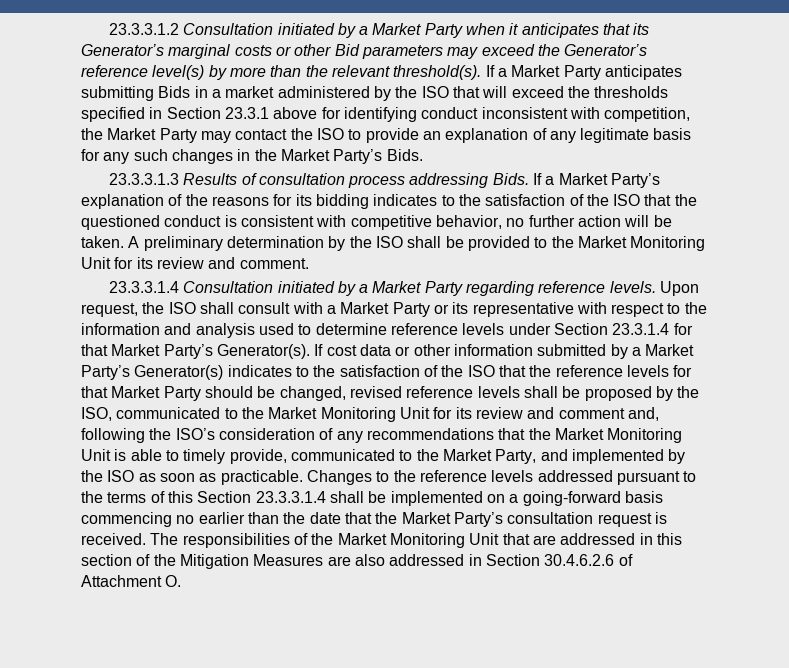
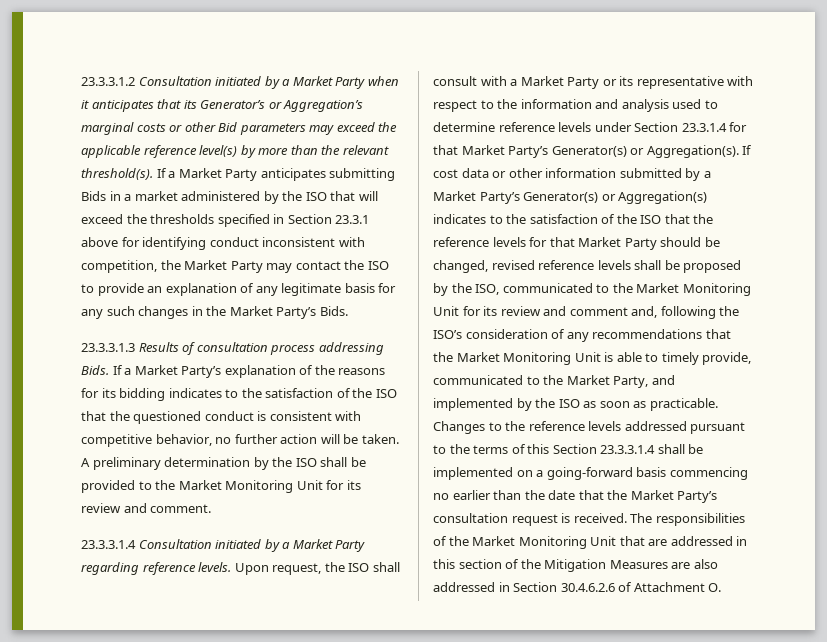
(164, 50) none -> [268,100,364,112] or Aggregation’s
[564,44,648,56] Generator’s -> [81,145,141,158] applicable
[216,344,310,359] Generator(s). -> [551,145,739,158] Generator(s) or Aggregation(s).
(224, 372) none -> [601,191,708,204] or Aggregation(s)

